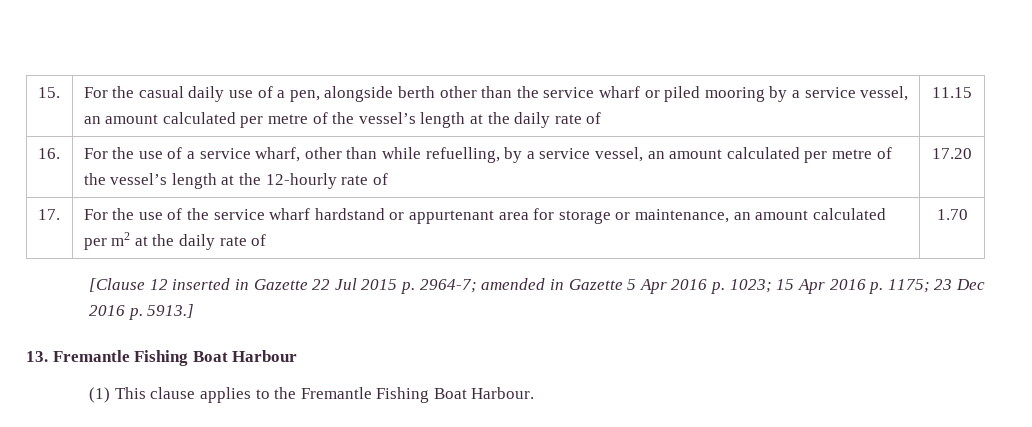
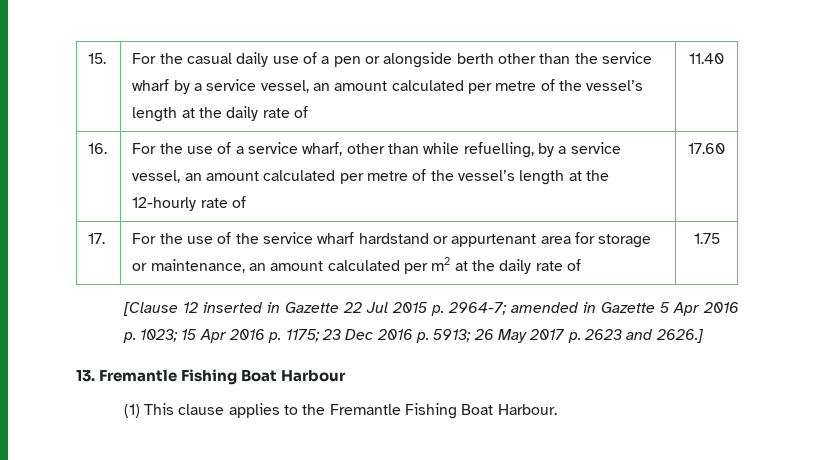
[289,90,320,102] pen, -> [333,56,381,67] pen or
[644,86,765,102] or piled mooring -> (170, 85) none
[932,87,972,98] 11.15 -> [689,53,724,64] 11.40
[932,148,972,159] 17.20 -> [688,143,725,154] 17.60
[936,209,968,220] 1.70 -> [693,233,720,244] 1.75
[147,304,195,318] 5913.] -> [433,329,704,343] 5913; 26 May 2017 p. 2623 and 2626.]

